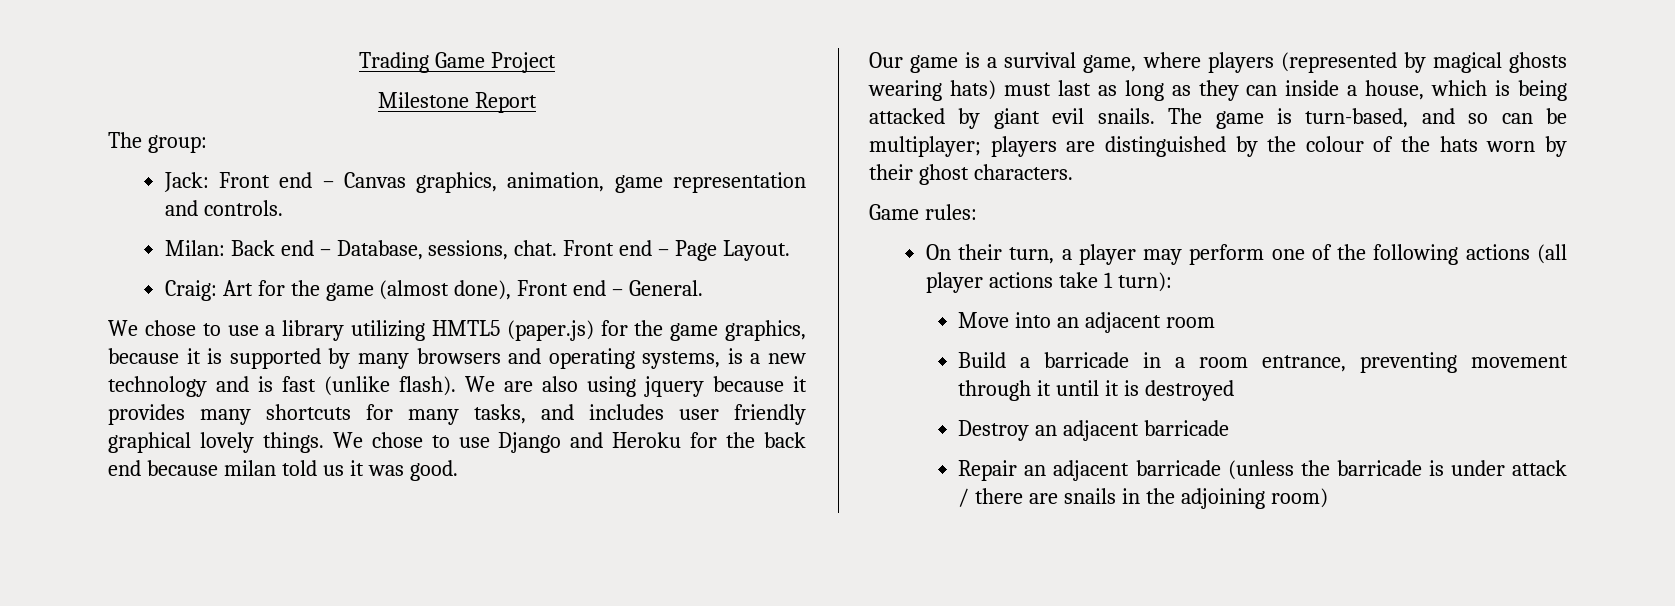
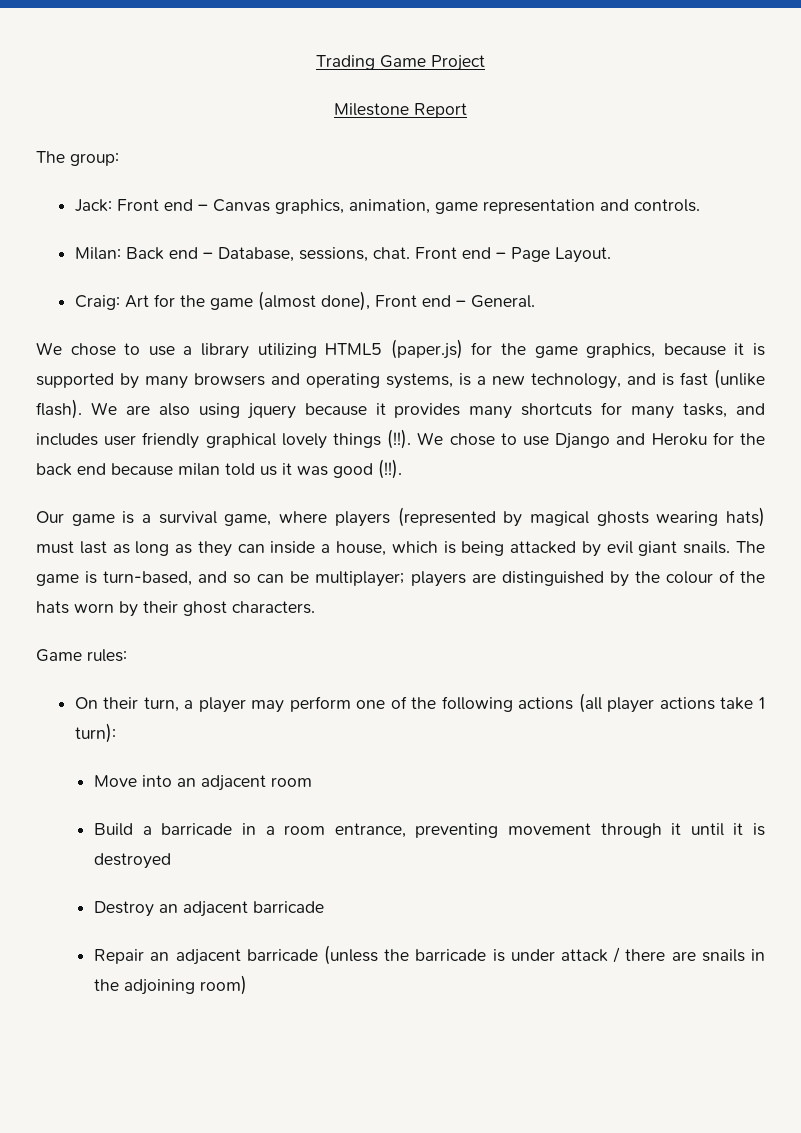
[431,320,500,336] HMTL5 -> [325,343,383,355] HTML5
[108,376,207,397] technology -> [531,373,621,389] technology,
[262,432,324,453] things. -> [332,429,412,449] things (!!).
[409,460,458,481] good. -> [333,459,402,479] good (!!).
[993,108,1085,129] giant evil -> [606,541,678,556] evil giant

